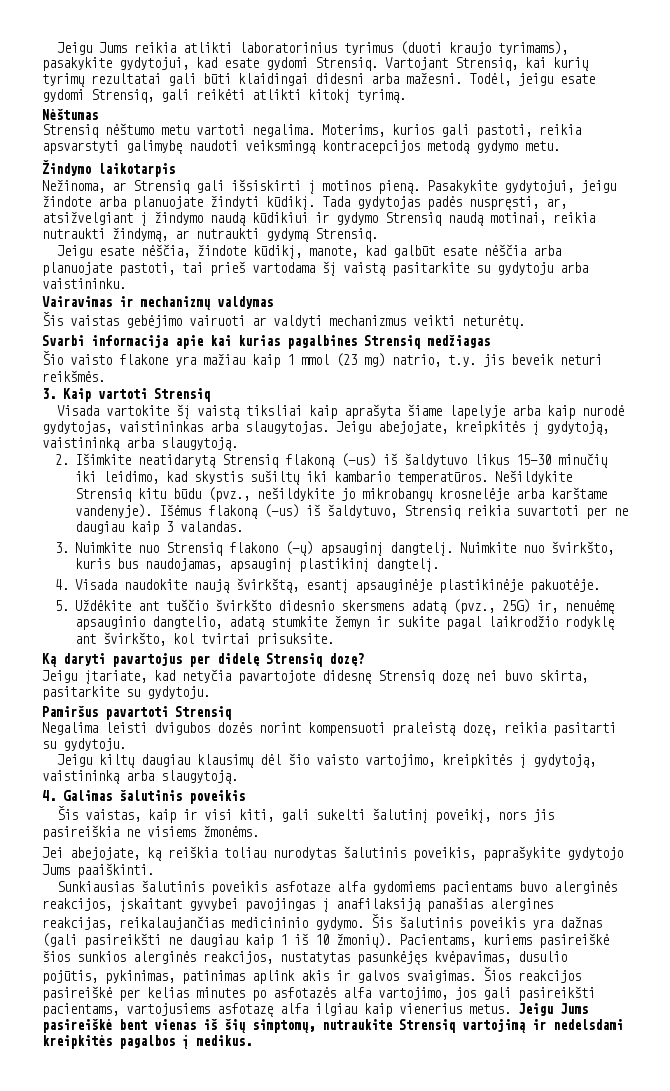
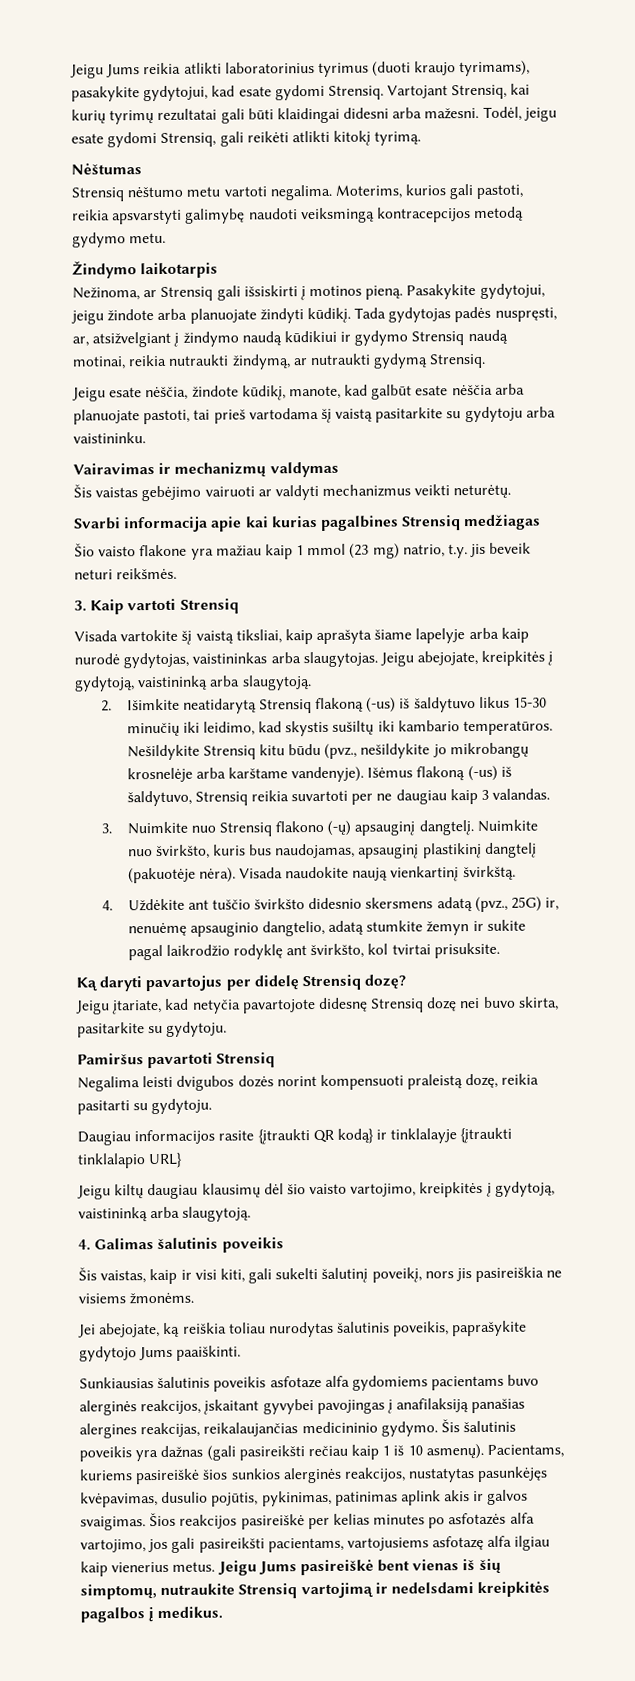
[246,405,303,416] tiksliai -> [235,629,282,644] tiksliai,
[375,558,439,572] [55,578,600,593] [55,600,70,611] dangtelį. // 4. Visada naudokite naują švirkštą, esantį apsauginėje plastikinėje pakuotėje. // 5. -> [484,842,537,858] [127,865,516,884] [101,900,113,911] dangtelį (pakuotėje nėra). Visada naudokite naują vienkartinį švirkštą. // 4.
(126, 744) none -> [77,1127,513,1146] [77,1152,184,1169] // Daugiau informacijos rasite {įtraukti QR kodą} ir tinklalayje {įtraukti tinklalapio URL}
[168,934,238,947] ne daugiau -> [307,1445,348,1457] rečiau
[336,933,392,948] žmonių). -> [425,1443,484,1460] asmenų).

